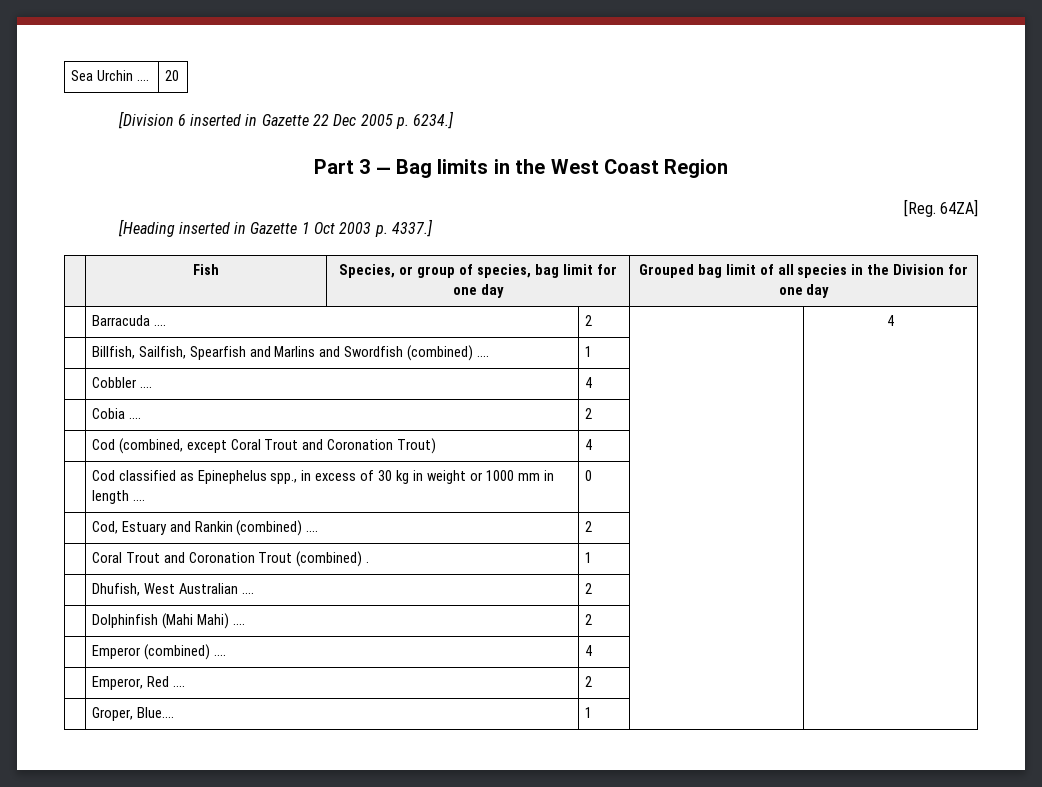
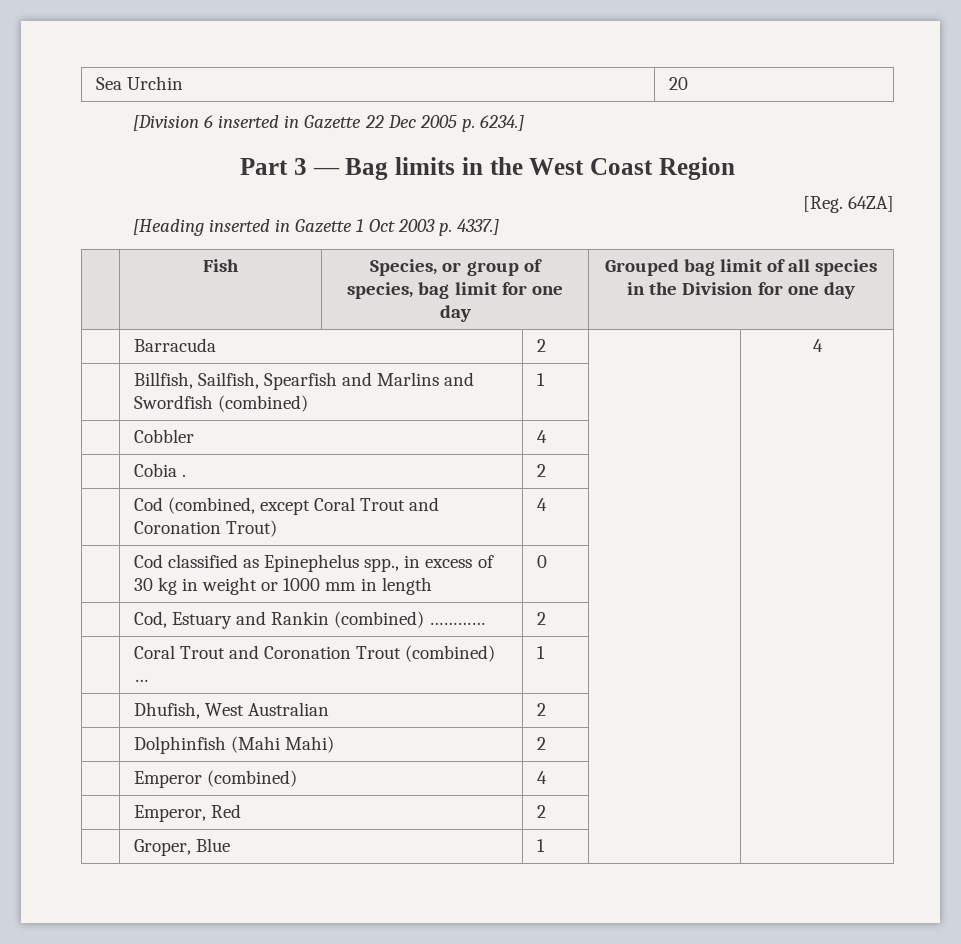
[136,79,149,81] .... -> (183, 83) none
[153,324,166,326] .... -> (216, 345) none
[477,355,490,357] .... -> (308, 403) none
[139,386,152,388] .... -> (194, 436) none
[128,417,141,419] .... -> [181,474,186,477] .
[132,499,145,501] .... -> (432, 586) none
[306,530,319,532] .... -> [429,622,486,625] …………
[366,561,370,563] . -> [133,679,148,682] …
[241,592,254,594] .... -> (329, 709) none
[232,623,245,625] .... -> (334, 744) none
[213,654,226,656] .... -> (297, 778) none
[172,685,185,687] .... -> (241, 811) none
[136,707,174,718] Blue.... -> [195,838,230,852] Blue

